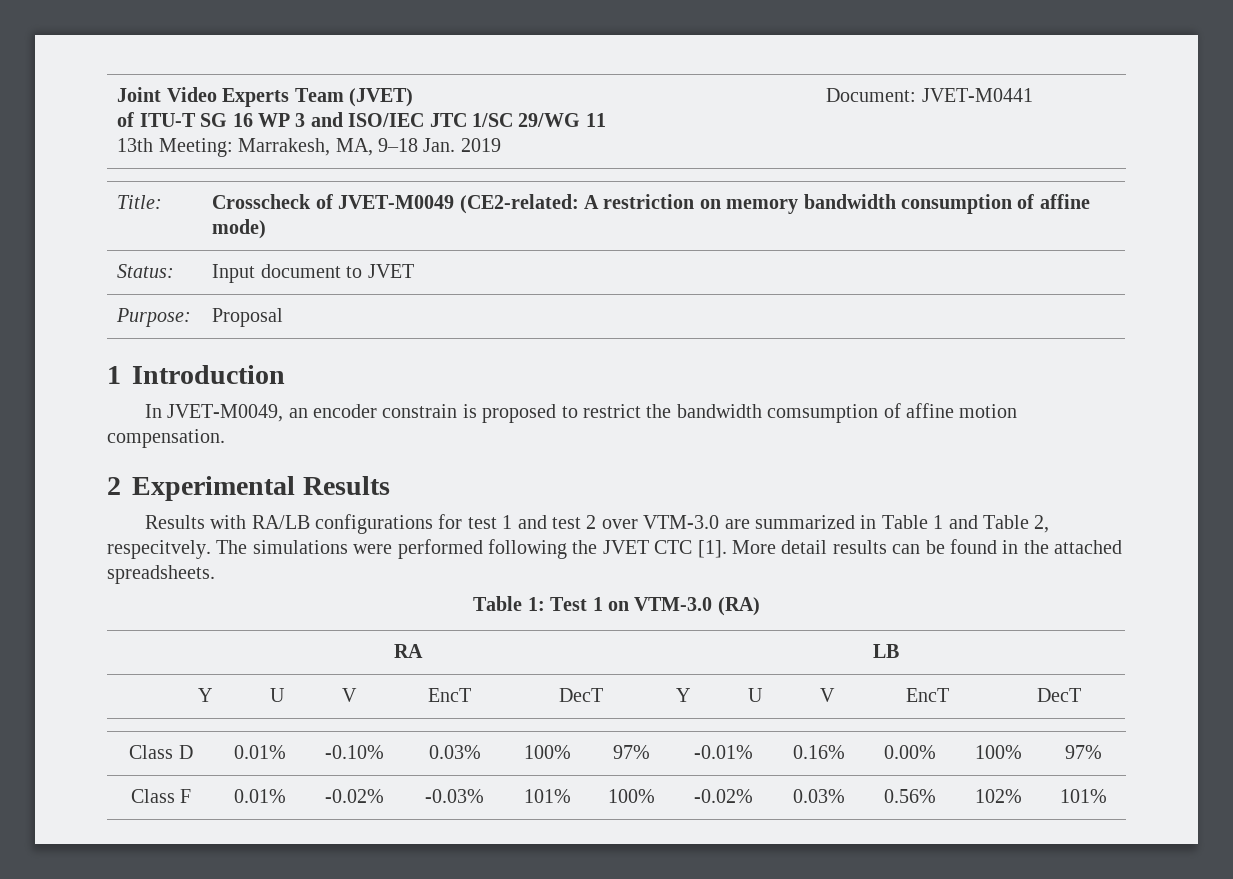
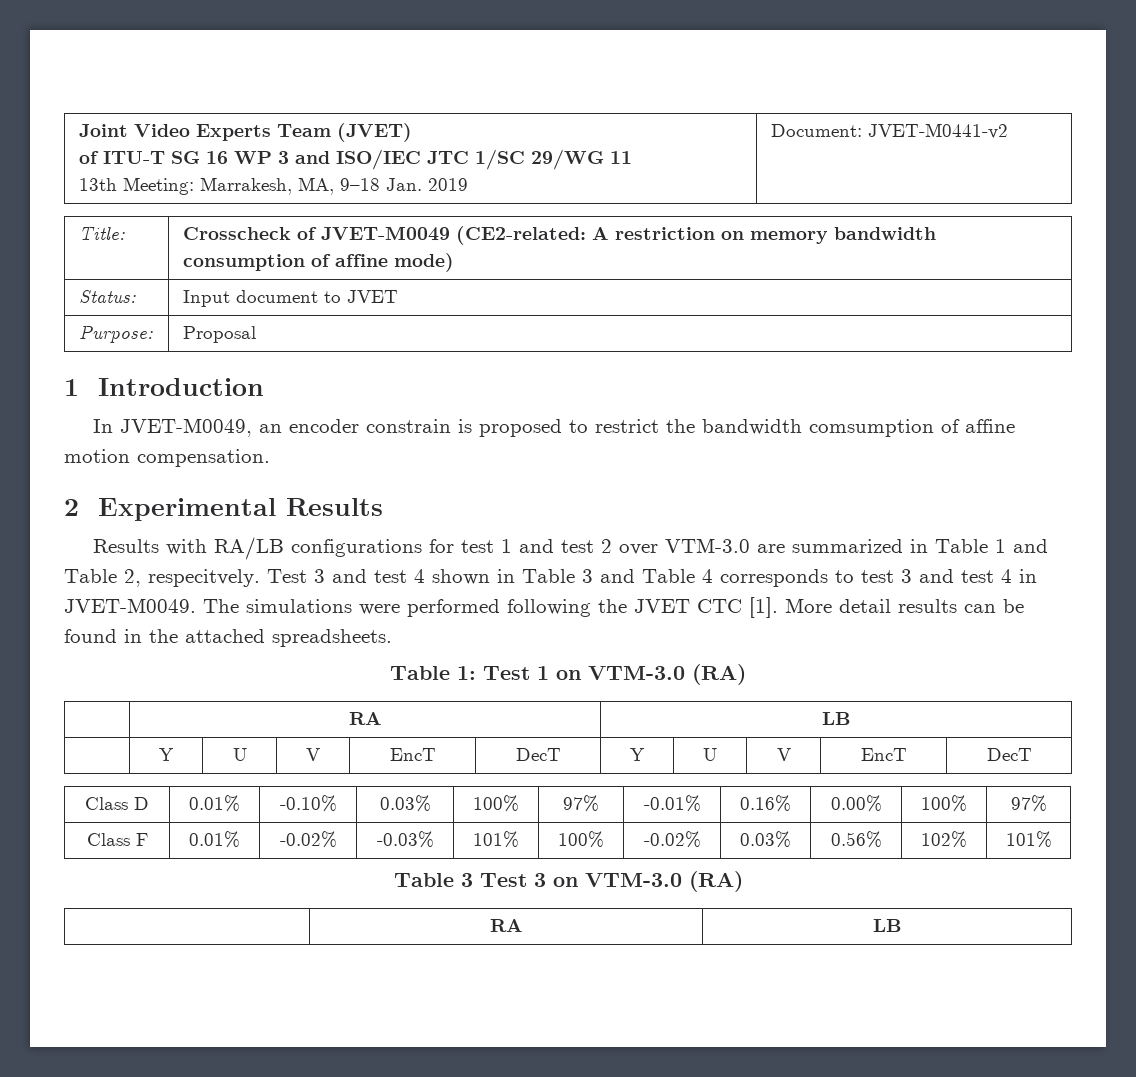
[921,88,1033,102] JVET-M0441 -> [867,123,1008,139] JVET-M0441-v2
(211, 549) none -> [267,569,1037,587] [64,598,196,613] Test 3 and test 4 shown in Table 3 and Table 4 corresponds to test 3 and test 4 in JVET-M0049.
(1107, 796) none -> [393,871,743,892] [489,919,523,932] [872,919,902,932] // Table 3 Test 3 on VTM-3.0 (RA) // | RA | LB

